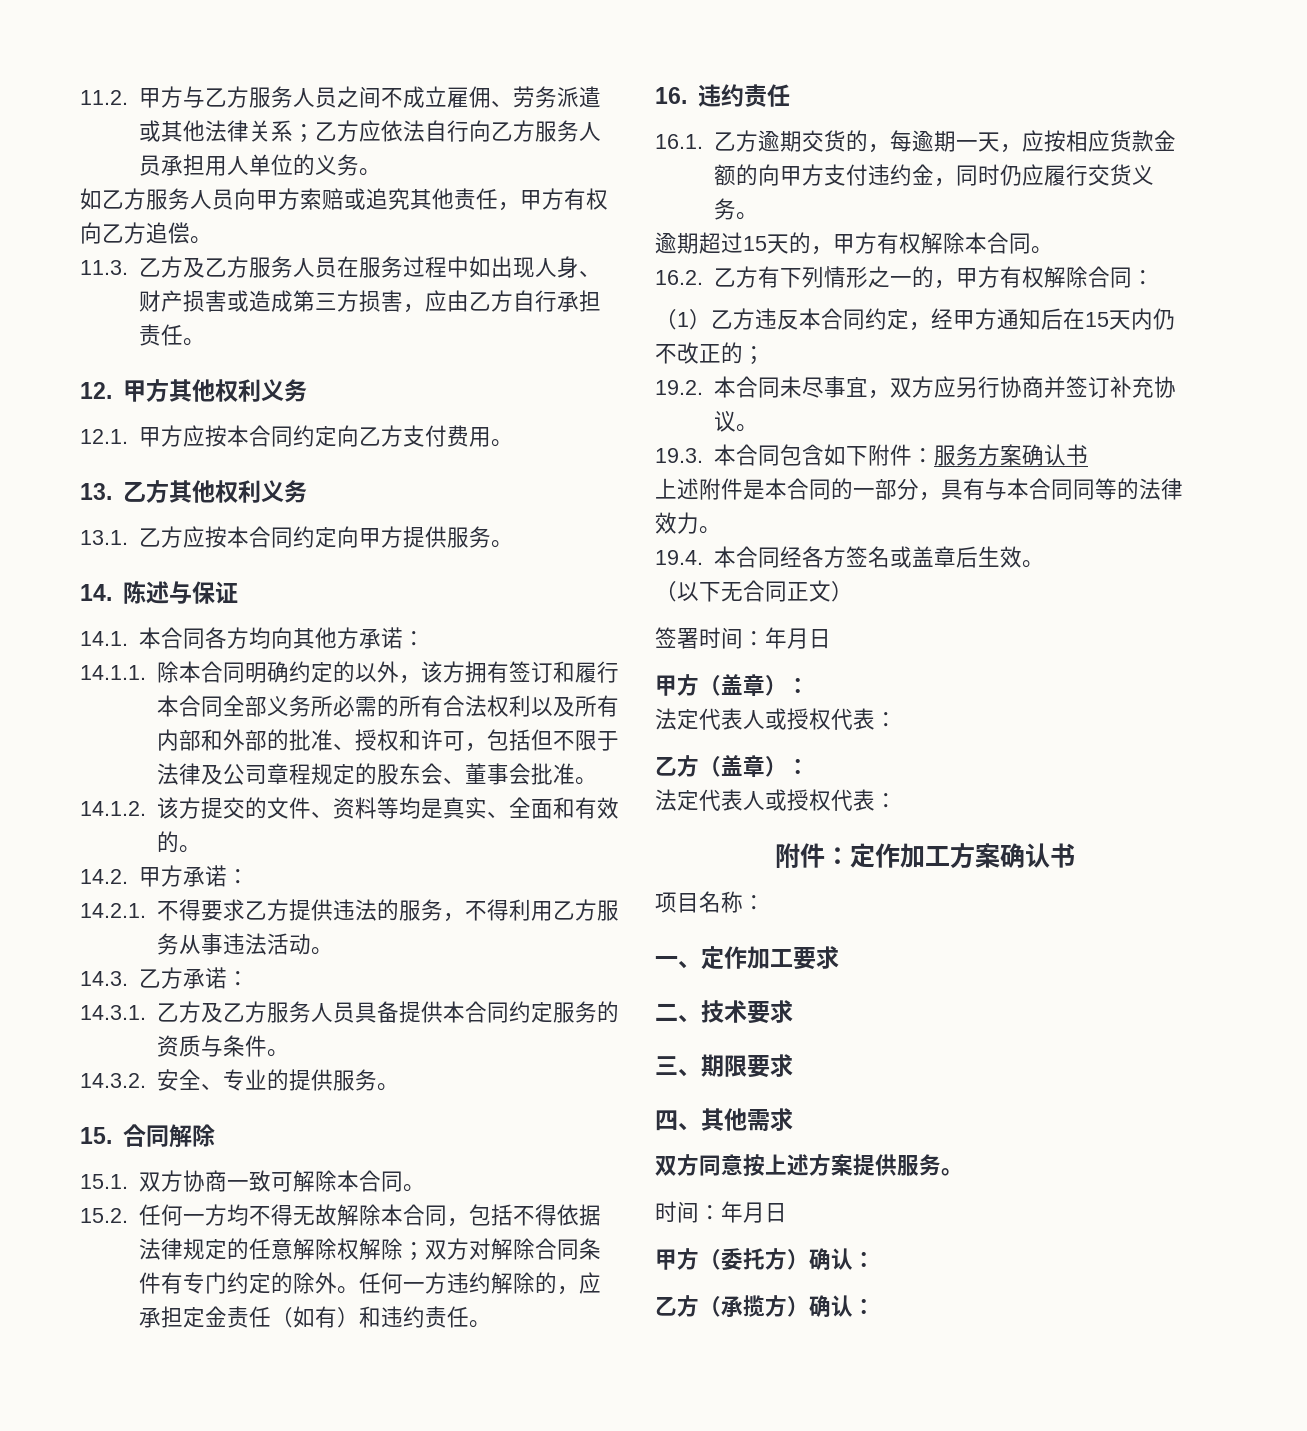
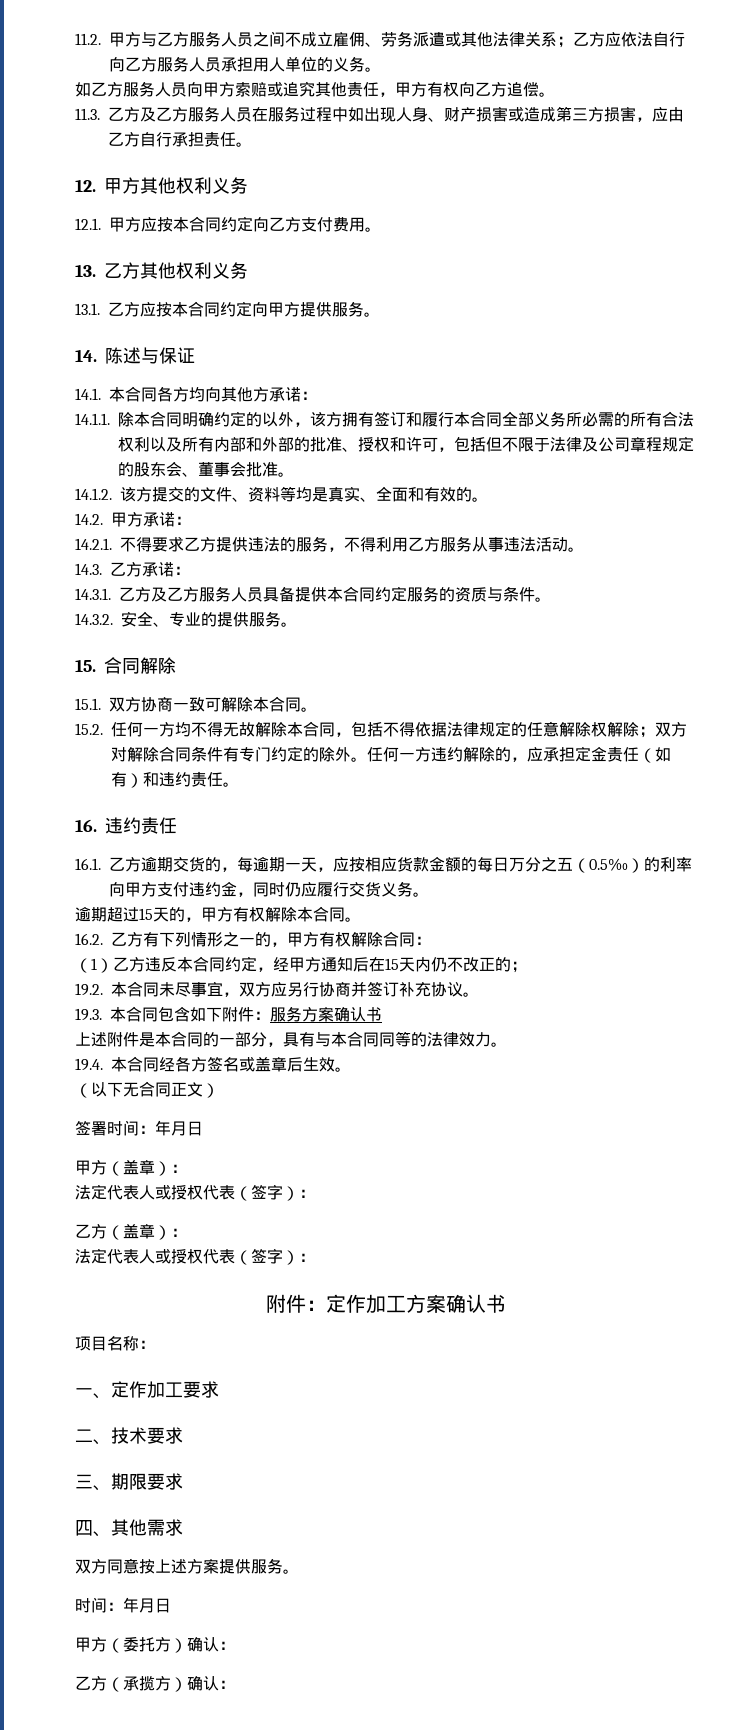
(758, 175) none -> [477,857,692,873] 每日万分之五（0.5‰）的利率
(875, 719) none -> [235,1184,299,1201] （签字）
(875, 800) none -> [235,1248,299,1265] （签字）

